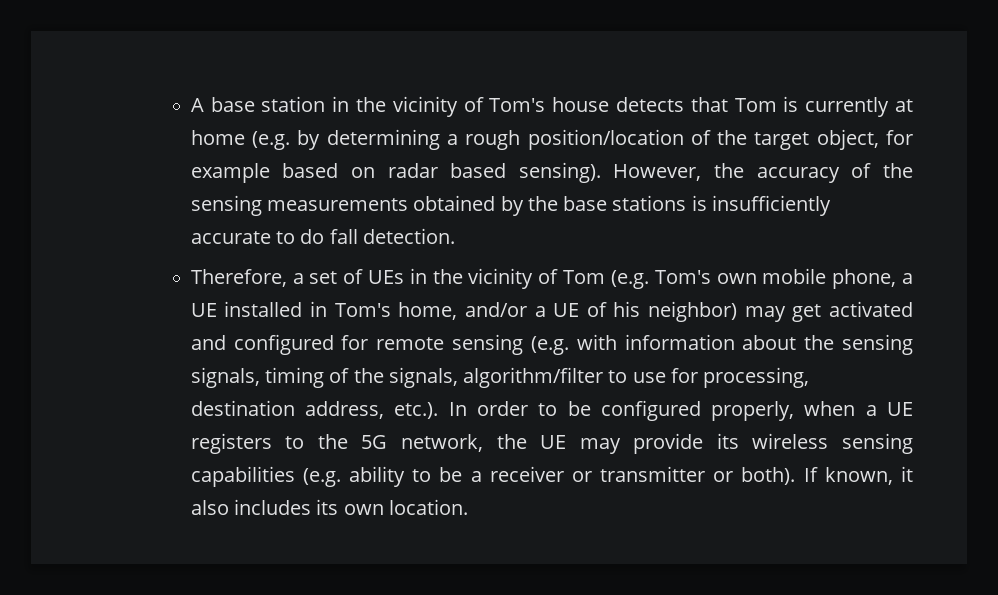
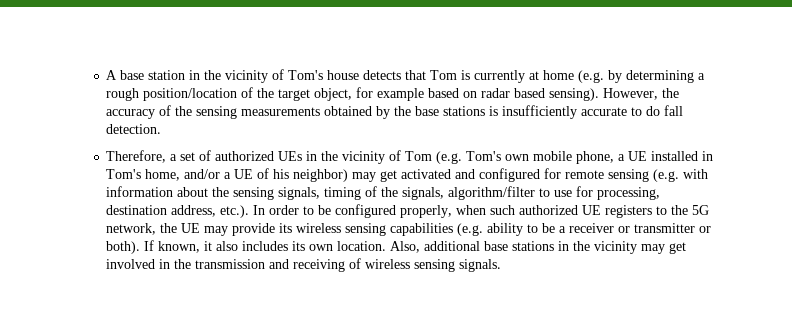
(364, 276) none -> [215,151,275,161] authorized
[865,405,877,416] a -> [490,205,579,215] such authorized
(468, 507) none -> [390,241,687,254] [106,258,502,272] Also, additional base stations in the vicinity may get involved in the transmission and receiving of wireless sensing signals.

